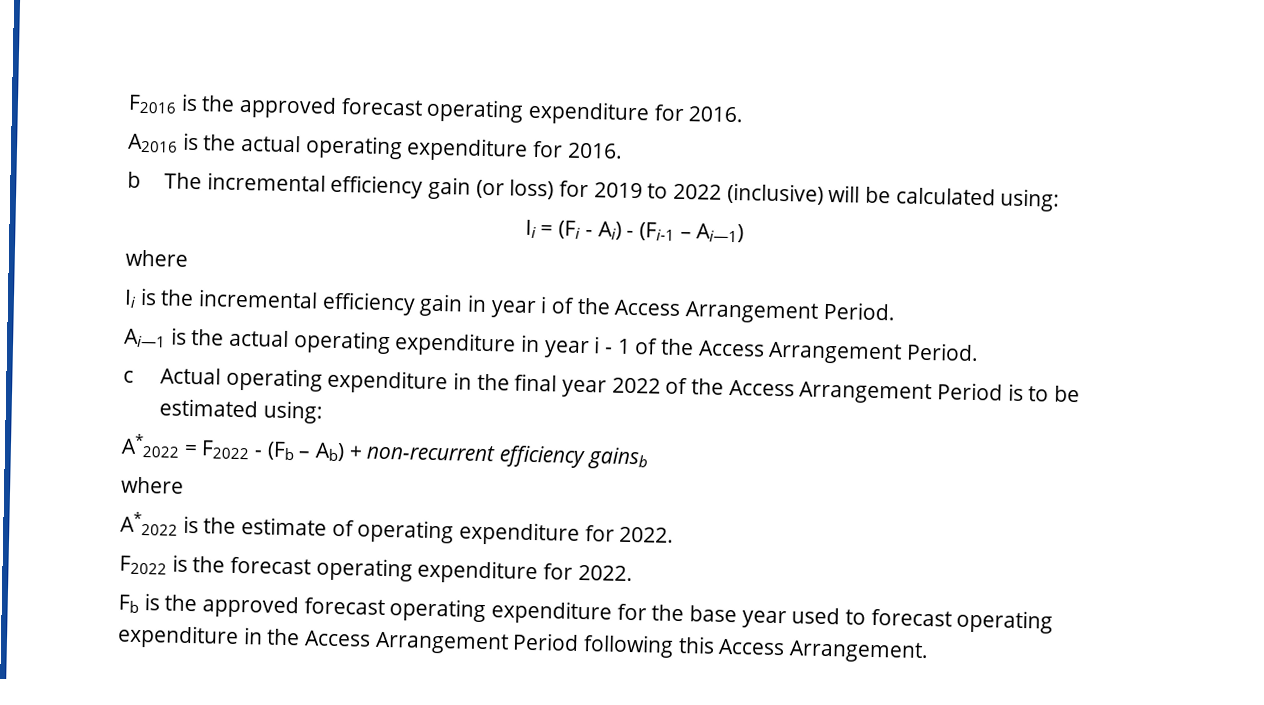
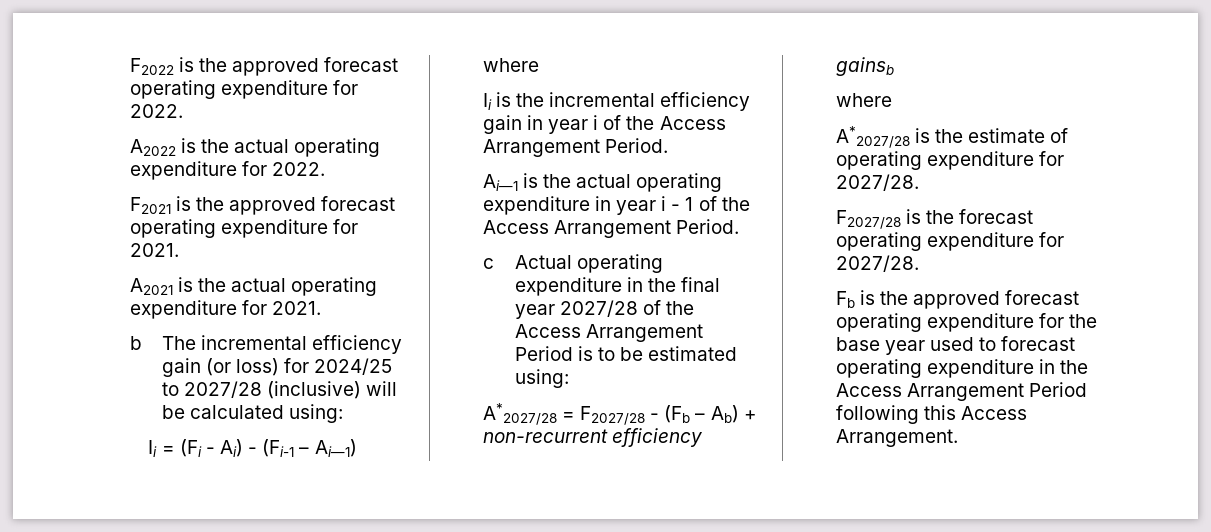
[128,93,745,126] [127,132,623,162] F2016 is the approved forecast operating expenditure for 2016. // A2016 is the actual operating expenditure for 2016. -> [129,57,399,76] [129,80,359,99] [129,104,183,118] [129,138,381,157] [129,161,326,180] [129,196,396,215] [129,219,359,238] [129,243,179,257] [129,277,378,296] [129,300,322,319] F2022 is the approved forecast operating expenditure for 2022. // A2022 is the actual operating expenditure for 2022. // F2021 is the approved forecast operating expenditure for 2021. // A2021 is the actual operating expenditure for 2021.
[593,182,723,200] 2019 to 2022 -> [314,358,393,375] [161,381,262,398] 2024/25 to 2027/28
[611,377,661,394] 2022 -> [559,300,638,317] 2027/28
[121,433,251,460] A*2022 = F2022 -> [482,403,646,425] A*2027/28 = F2027/28
[120,511,179,536] A*2022 -> [835,126,910,148] A*2027/28
[619,526,675,543] [119,555,168,575] 2022. // F2022 -> [835,174,919,191] [835,210,901,229] 2027/28. // F2027/28
[577,564,633,582] 2022. -> [835,255,919,272] 2027/28.

